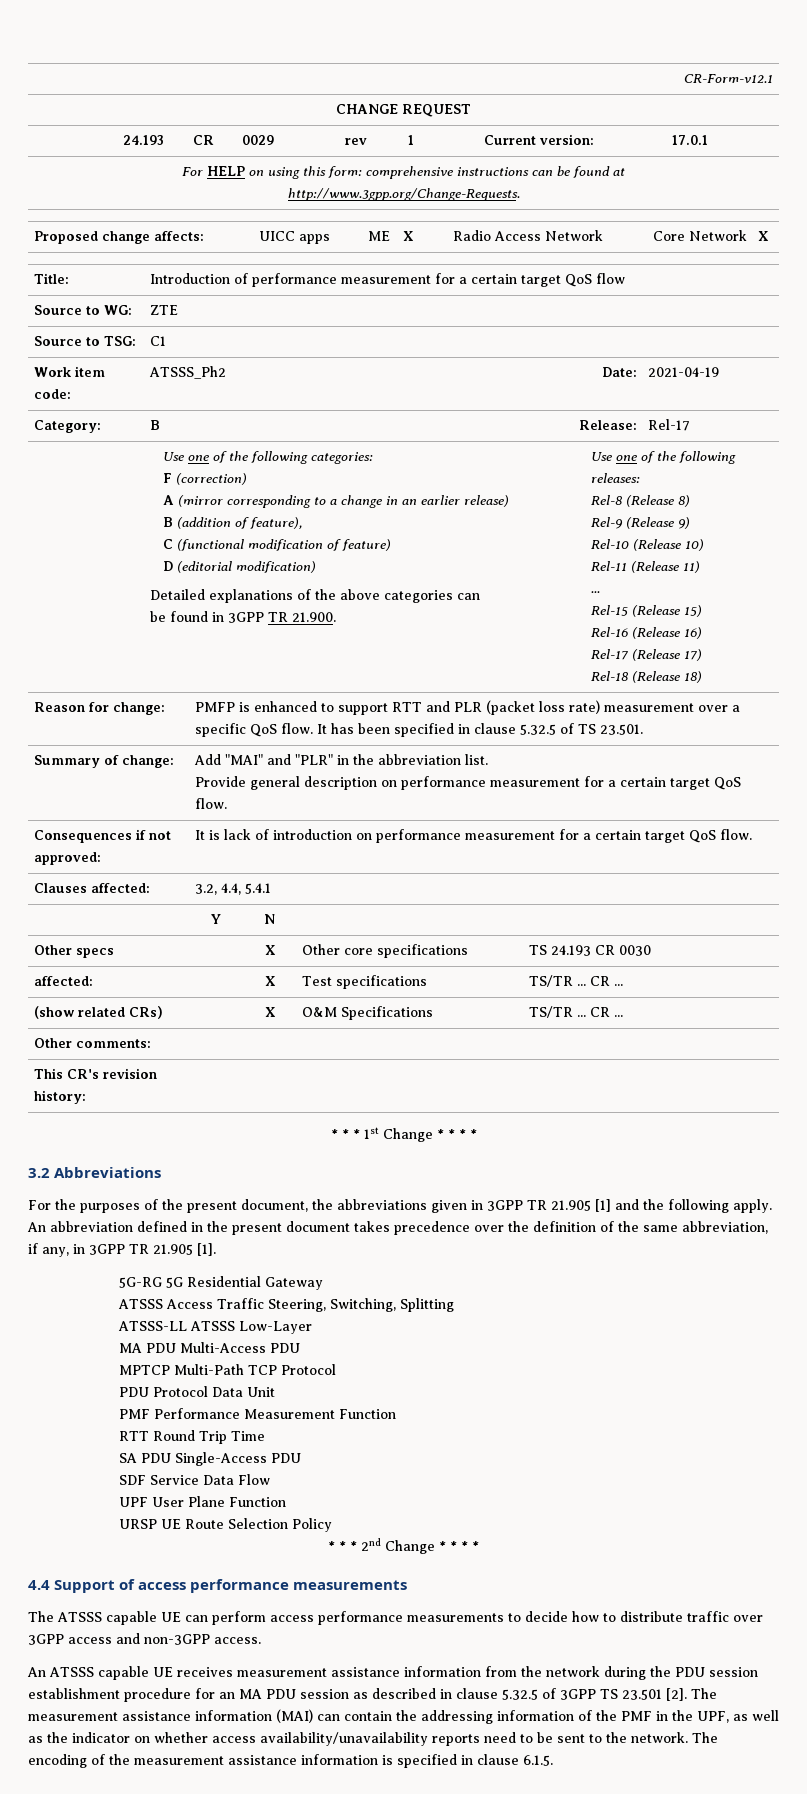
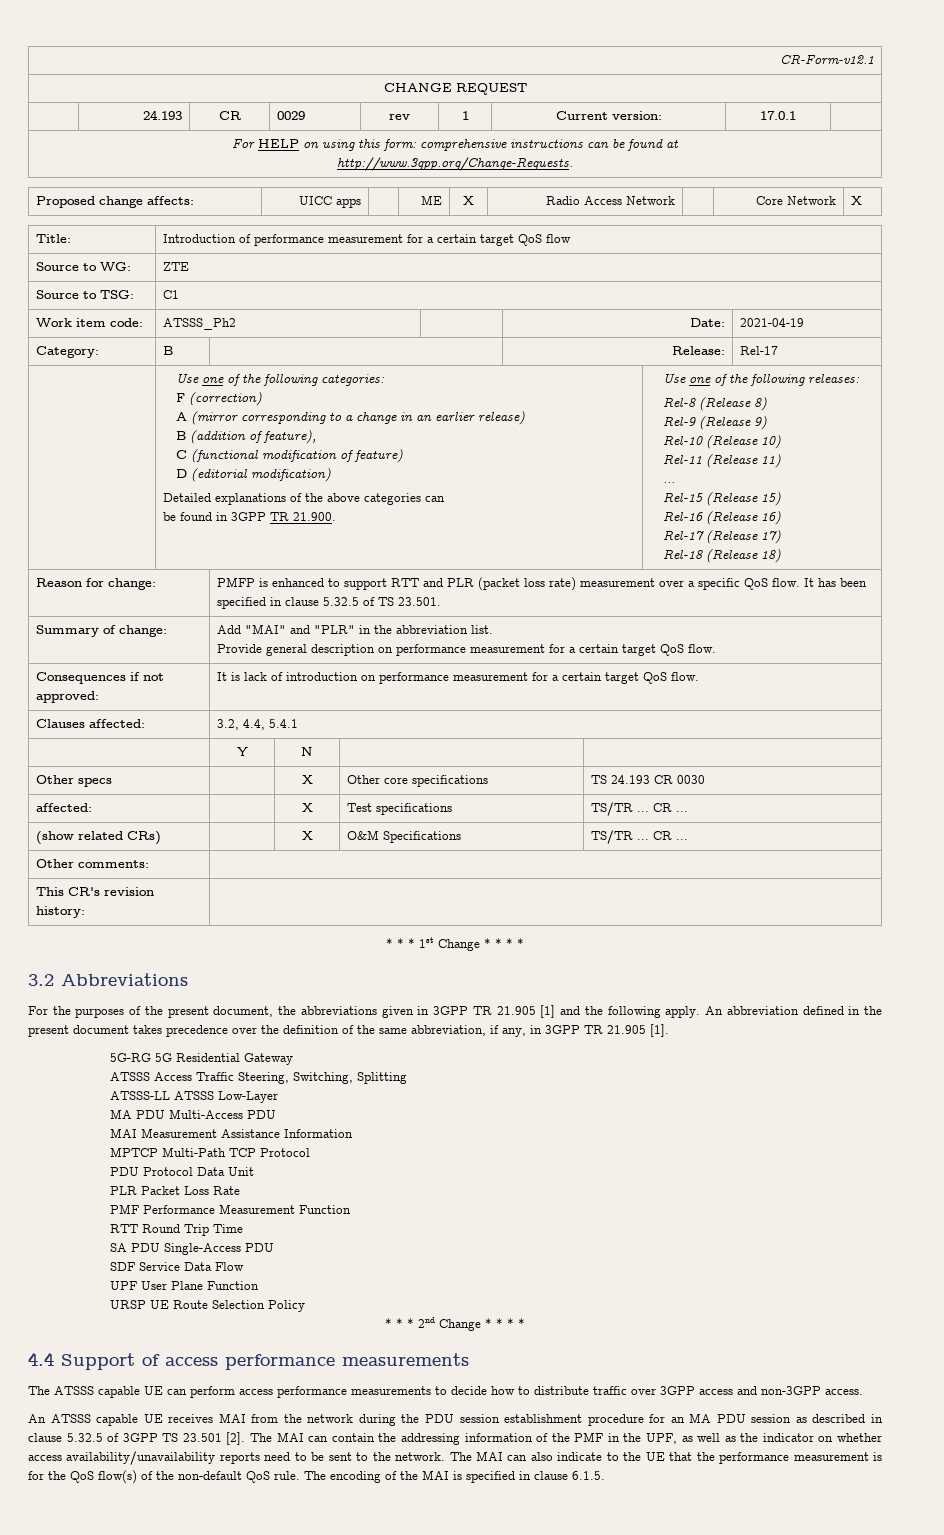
(300, 1348) none -> [110,1128,354,1138] // MAI Measurement Assistance Information
(275, 1392) none -> [110,1186,241,1195] // PLR Packet Loss Rate
[237,1666,481,1677] measurement assistance information -> [218,1413,246,1423] MAI
[28,1709,313,1723] measurement assistance information (MAI) -> [276,1432,304,1442] MAI
[28,1754,378,1768] encoding of the measurement assistance information -> [475,1451,883,1464] [28,1470,449,1484] MAI can also indicate to the UE that the performance measurement is for the QoS flow(s) of the non-default QoS rule. The encoding of the MAI

